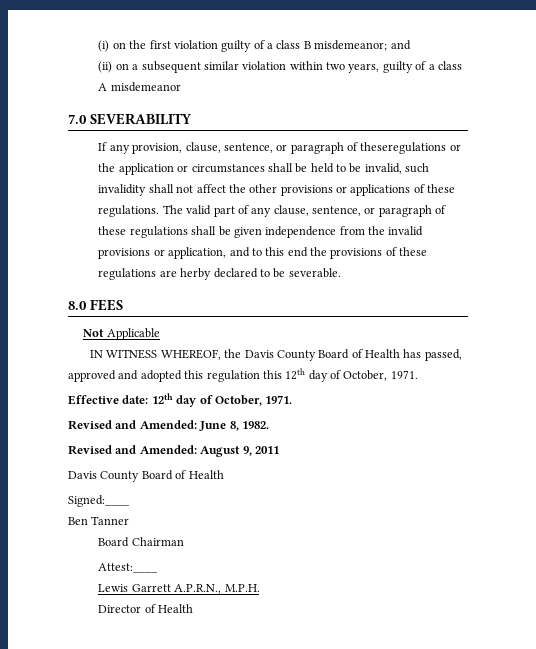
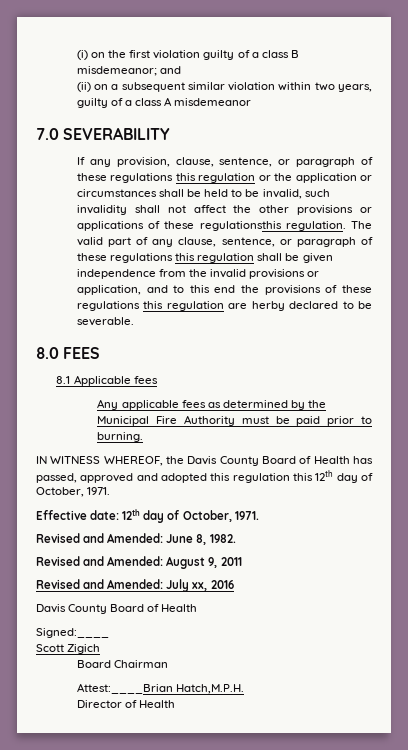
[360,142,447,154] theseregulations -> [76,173,256,183] these regulations this regulation
[98,205,160,217] regulations. -> [199,221,346,231] regulationsthis regulation.
(188, 232) none -> [175,253,255,263] this regulation
(157, 274) none -> [143,301,224,311] this regulation
[83,329,105,337] Not -> [56,376,71,384] 8.1
(160, 334) none -> [133,376,158,384] [97,399,327,410] [97,415,373,426] [97,432,144,442] fees // Any applicable fees as determined by the Municipal Fire Authority must be paid prior to burning.
(279, 450) none -> [36,579,234,592] // Revised and Amended: July xx, 2016
[68,516,130,525] Ben Tanner -> [36,644,101,654] Scott Zigich
[98,563,159,573] [98,584,260,594] Attest:____ // Lewis Garrett A.P.R.N., M.P.H. -> [76,683,245,694] Attest:____Brian Hatch,M.P.H.

